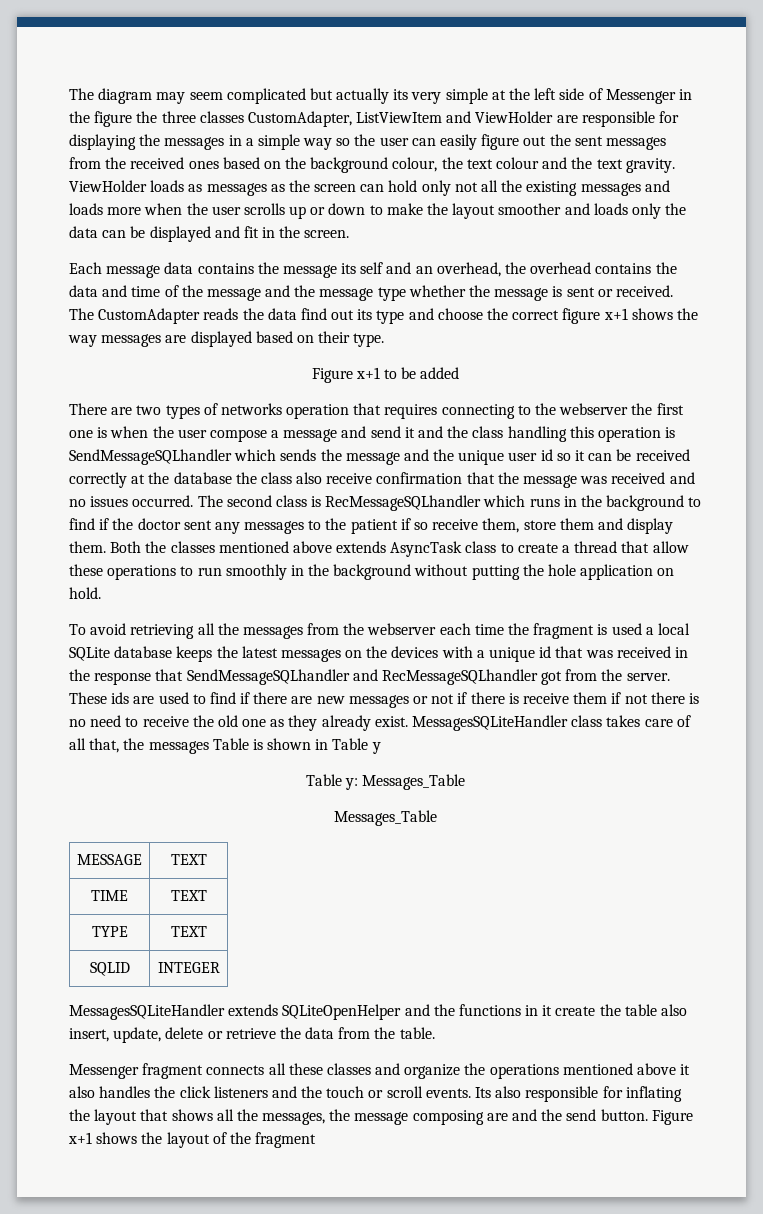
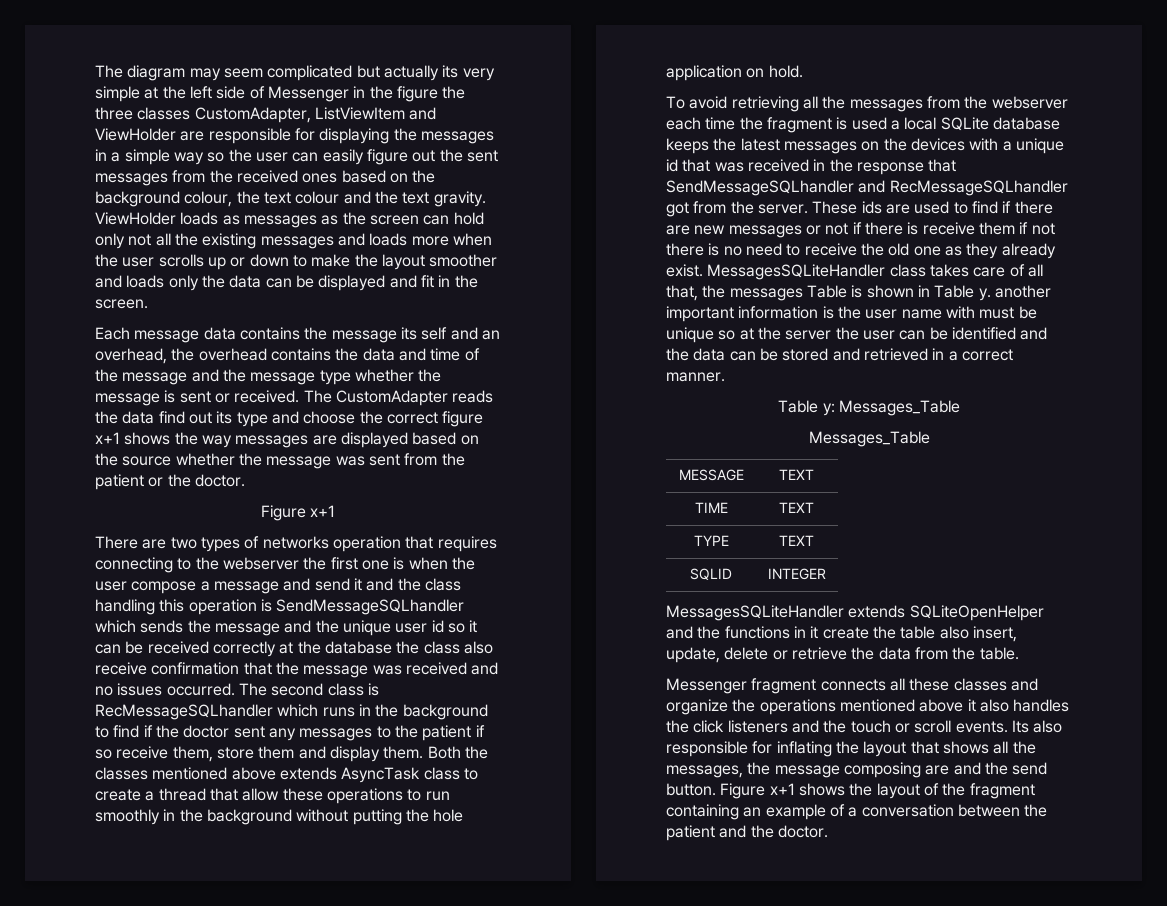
[318,331,385,347] [311,367,460,383] their type. // Figure x+1 to be added -> [95,453,465,469] [95,474,245,490] [260,505,336,521] the source whether the message was sent from the patient or the doctor. // Figure x+1
[371,742,381,754] y -> [978,285,1051,301] [666,306,1037,322] [666,327,1048,343] [666,348,1013,361] [666,372,725,382] y. another important information is the user name with must be unique so at the server the user can be identified and the data can be stored and retrieved in a correct manner.
(317, 1140) none -> [666,804,1048,820] [666,825,828,841] containing an example of a conversation between the patient and the doctor.

